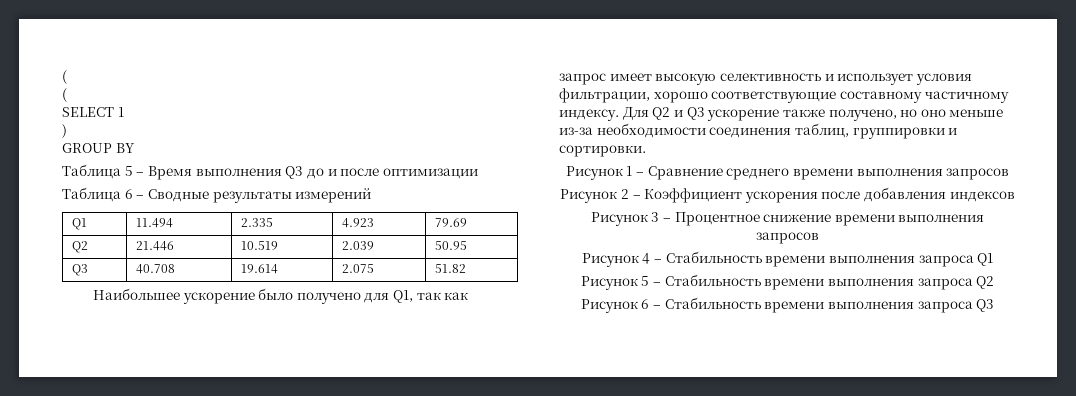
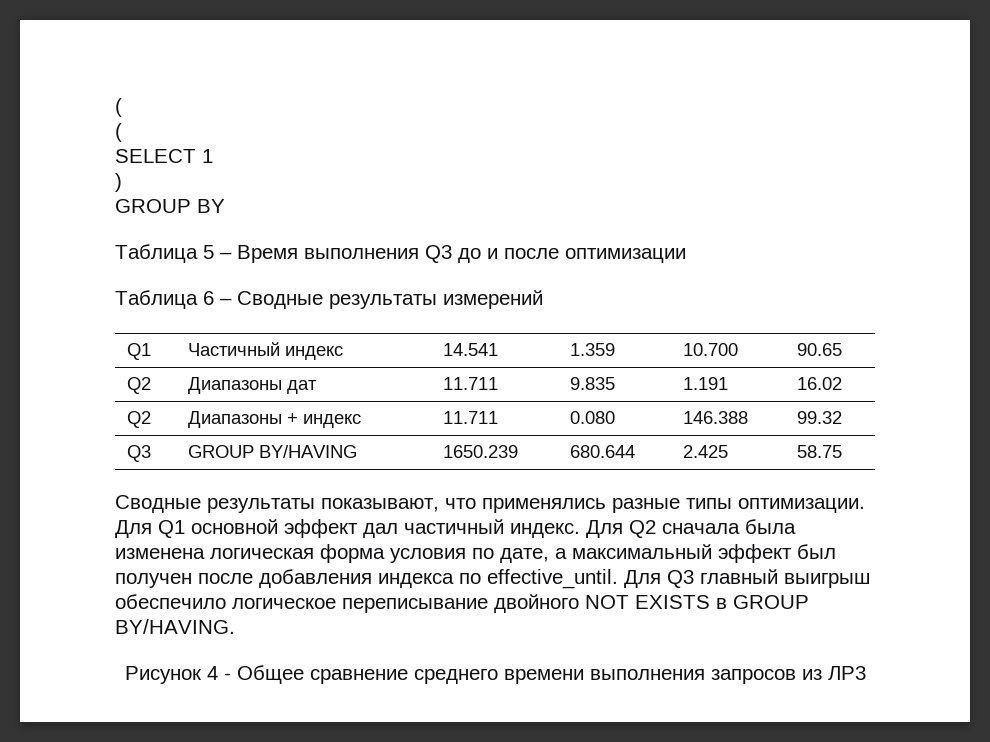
[136,218,174,228] [241,218,274,227] [342,218,375,228] [435,218,468,227] [72,241,89,253] [136,241,175,251] [241,241,279,250] [342,241,375,250] [435,241,468,250] [72,264,89,276] [136,264,176,274] [241,264,279,274] [342,264,375,273] [435,264,467,273] [92,288,469,304] [559,73,972,85] [559,88,1009,103] [559,107,1004,121] [559,123,958,139] [559,145,646,157] [565,166,1010,180] [560,187,1015,203] [590,212,985,226] [756,232,819,244] [581,251,994,267] [580,274,995,290] [580,297,995,313] 11.494 | 2.335 | 4.923 | 79.69 // Q2 | 21.446 | 10.519 | 2.039 | 50.95 // Q3 | 40.708 | 19.614 | 2.075 | 51.82 // Наибольшее ускорение было получено для Q1, так как запрос имеет высокую селективность и использует условия фильтрации, хорошо соответствующие составному частичному индексу. Для Q2 и Q3 ускорение также получено, но оно меньше из-за необходимости соединения таблиц, группировки и сортировки. // Рисунок 1 – Сравнение среднего времени выполнения запросов // Рисунок 2 – Коэффициент ускорения после добавления индексов // Рисунок 3 – Процентное снижение времени выполнения запросов // Рисунок 4 – Стабильность времени выполнения запроса Q1 // Рисунок 5 – Стабильность времени выполнения запроса Q2 // Рисунок 6 – Стабильность времени выполнения запроса Q3 -> [187,342,343,360] [442,343,498,356] [569,343,615,356] [682,343,738,356] [796,343,842,356] [126,377,151,394] [187,377,317,394] [442,377,498,390] [569,377,615,390] [682,377,728,390] [796,377,842,390] [126,411,151,428] [187,411,361,428] [442,411,498,424] [569,411,615,424] [682,411,748,424] [796,411,842,424] [126,445,151,462] [187,445,357,458] [442,445,518,458] [569,445,635,458] [682,445,728,458] [796,445,842,458] [115,495,865,513] [115,519,796,538] [115,544,836,563] [115,569,870,589] [115,594,809,613] [115,619,235,634] [124,665,866,684] Частичный индекс | 14.541 | 1.359 | 10.700 | 90.65 // Q2 | Диапазоны дат | 11.711 | 9.835 | 1.191 | 16.02 // Q2 | Диапазоны + индекс | 11.711 | 0.080 | 146.388 | 99.32 // Q3 | GROUP BY/HAVING | 1650.239 | 680.644 | 2.425 | 58.75 // Сводные результаты показывают, что применялись разные типы оптимизации. Для Q1 основной эффект дал частичный индекс. Для Q2 сначала была изменена логическая форма условия по дате, а максимальный эффект был получен после добавления индекса по effective_until. Для Q3 главный выигрыш обеспечило логическое переписывание двойного NOT EXISTS в GROUP BY/HAVING. // Рисунок 4 - Общее сравнение среднего времени выполнения запросов из ЛР3

